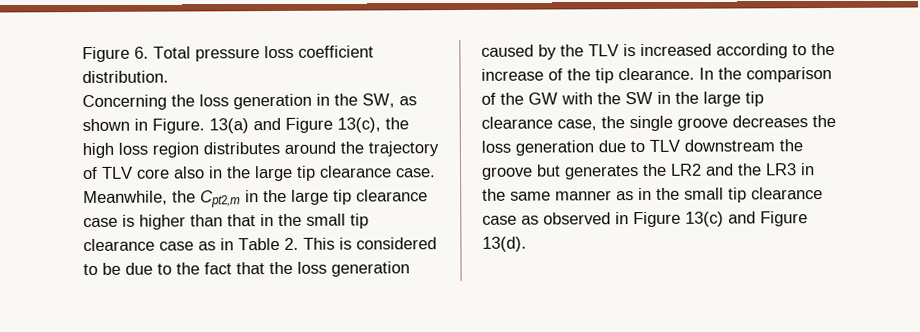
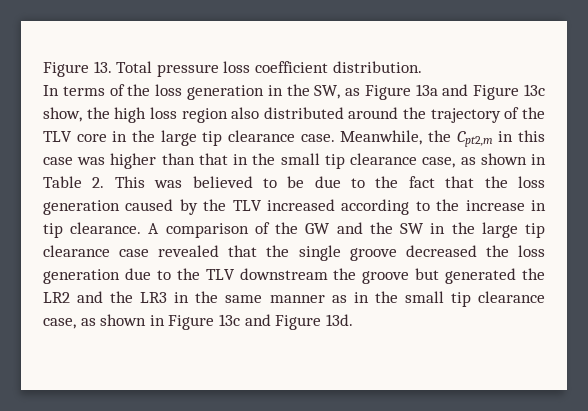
[82,46,149,63] Figure 6. -> [43,61,112,77] Figure 13.
[82,94,167,111] Concerning -> [43,84,125,96] In terms of
[82,117,381,134] shown in Figure. 13(a) and Figure 13(c), -> [364,84,545,100] [43,107,82,122] Figure 13a and Figure 13c show,
[203,141,280,155] distributes -> [231,107,344,119] also distributed
(98, 173) none -> [521,107,545,119] the
[173,166,205,179] also -> (107, 138) none
[263,189,428,205] [83,214,135,228] the large tip clearance case is -> [518,130,545,142] [43,157,106,165] this case was
[159,241,216,251] case as -> [422,153,527,168] case, as shown
[339,237,437,250] is considered -> [154,176,253,188] was believed
[623,44,636,57] is -> (262, 205) none
[548,67,742,84] of the tip clearance. In the -> [530,200,546,211] [43,222,160,238] in tip clearance. A
[561,92,593,105] with -> [336,222,363,234] and
[557,119,597,131] case, -> [119,245,258,257] case revealed that
[732,115,808,128] decreases -> [405,245,477,257] decreased
(645, 146) none -> [176,268,200,280] the
[564,165,639,180] generates -> [445,268,517,284] generated
[482,212,611,225] case as observed -> [43,314,147,329] case, as shown
[685,211,808,227] [482,236,527,252] 13(c) and Figure 13(d). -> [218,314,353,330] 13c and Figure 13d.

